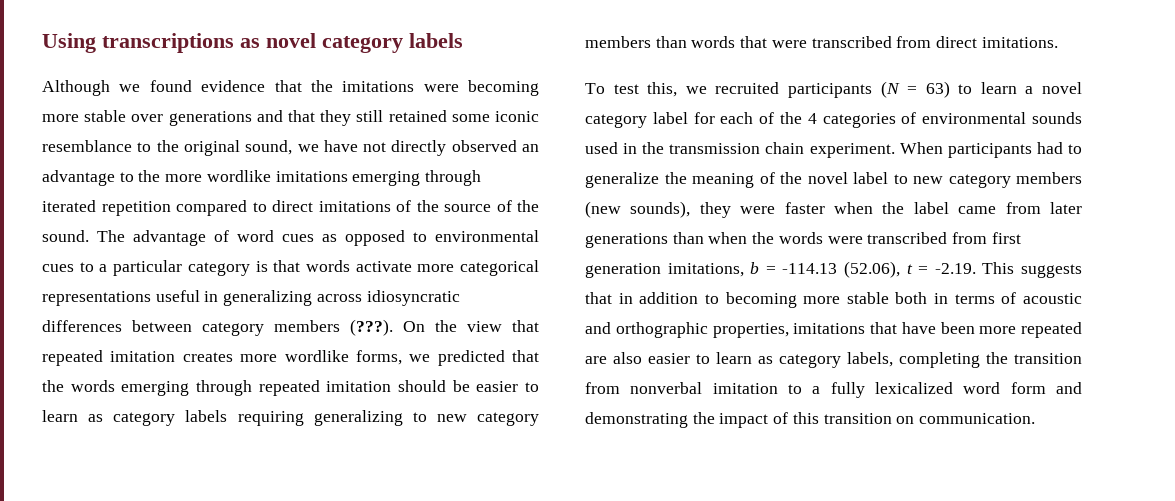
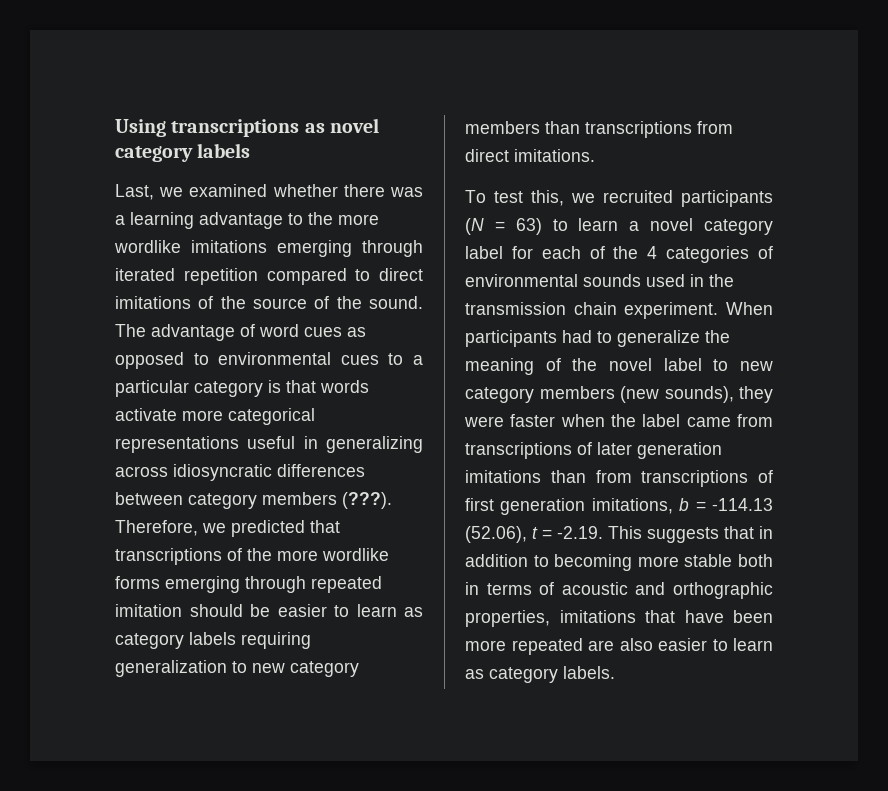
[42,80,539,96] [42,110,539,126] [42,140,539,156] Although we found evidence that the imitations were becoming more stable over generations and that they still retained some iconic resemblance to the original sound, we have not directly observed an -> [115,184,423,200] [115,212,194,229] Last, we examined whether there was a learning
[403,320,539,332] [42,350,539,366] [42,380,115,392] On the view that repeated imitation creates more wordlike forms, we predicted that the words -> [115,520,340,537] [115,548,389,565] [115,576,160,589] Therefore, we predicted that transcriptions of the more wordlike forms
[313,410,403,426] generalizing -> [115,660,227,677] generalization
[691,36,892,48] words that were transcribed -> [585,121,692,138] transcriptions
[1050,202,1082,214] [585,232,988,248] later generations than when the words were transcribed from -> [465,442,722,459] [465,470,773,487] transcriptions of later generation imitations than from transcriptions of
[847,352,1082,368] [585,382,1082,398] [585,412,1036,428] labels, completing the transition from nonverbal imitation to a fully lexicalized word form and demonstrating the impact of this transition on communication. -> [563,666,615,679] labels.

